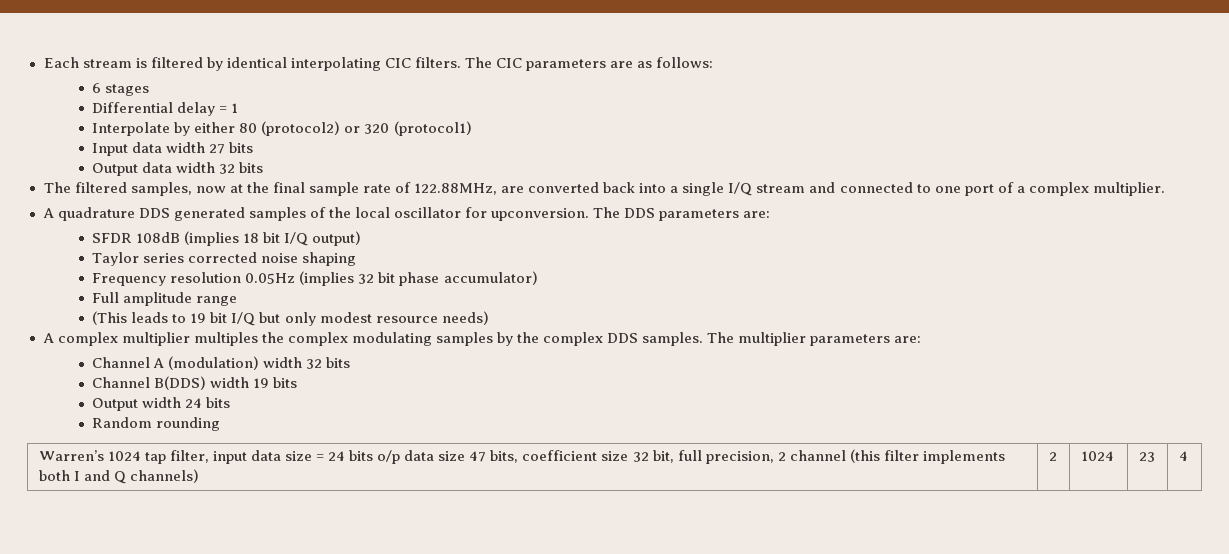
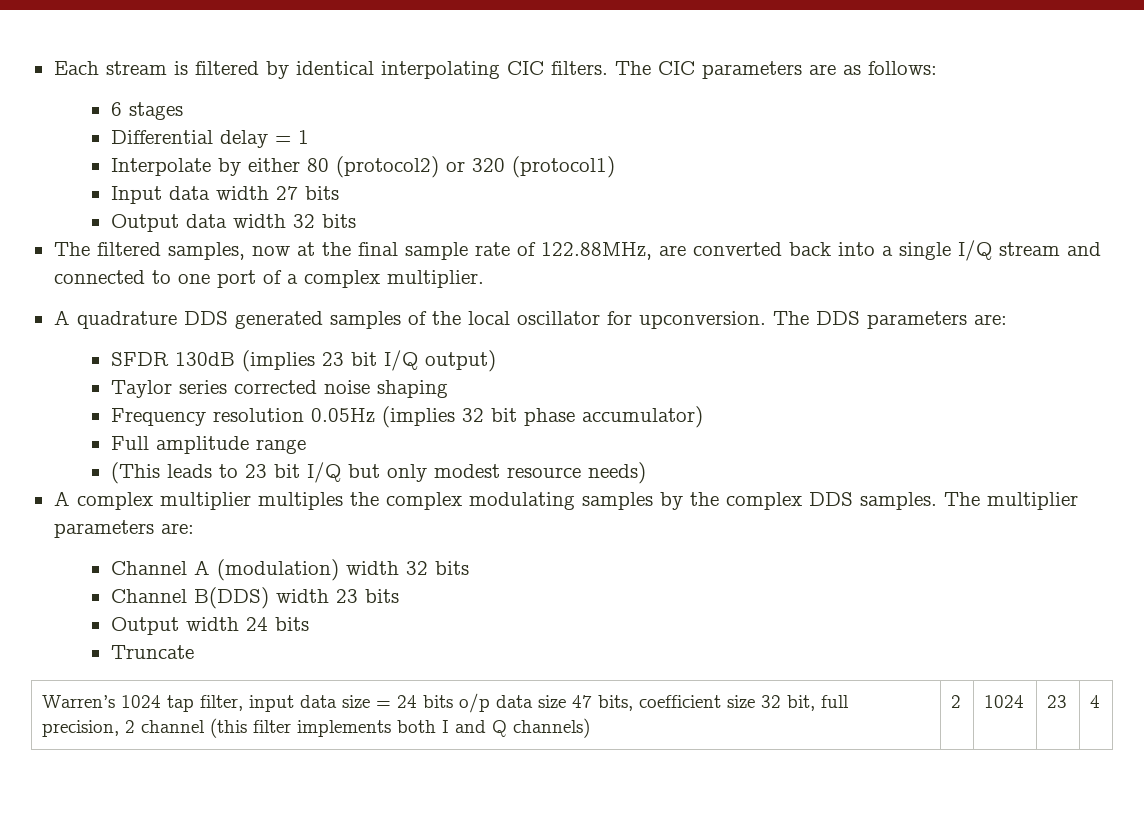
[136,231,260,246] 108dB (implies 18 -> [174,350,344,372] 130dB (implies 23
[190,313,207,323] 19 -> [244,464,267,478] 23
[253,378,270,388] 19 -> [335,589,358,603] 23
[92,417,221,431] Random rounding -> [110,645,194,659] Truncate

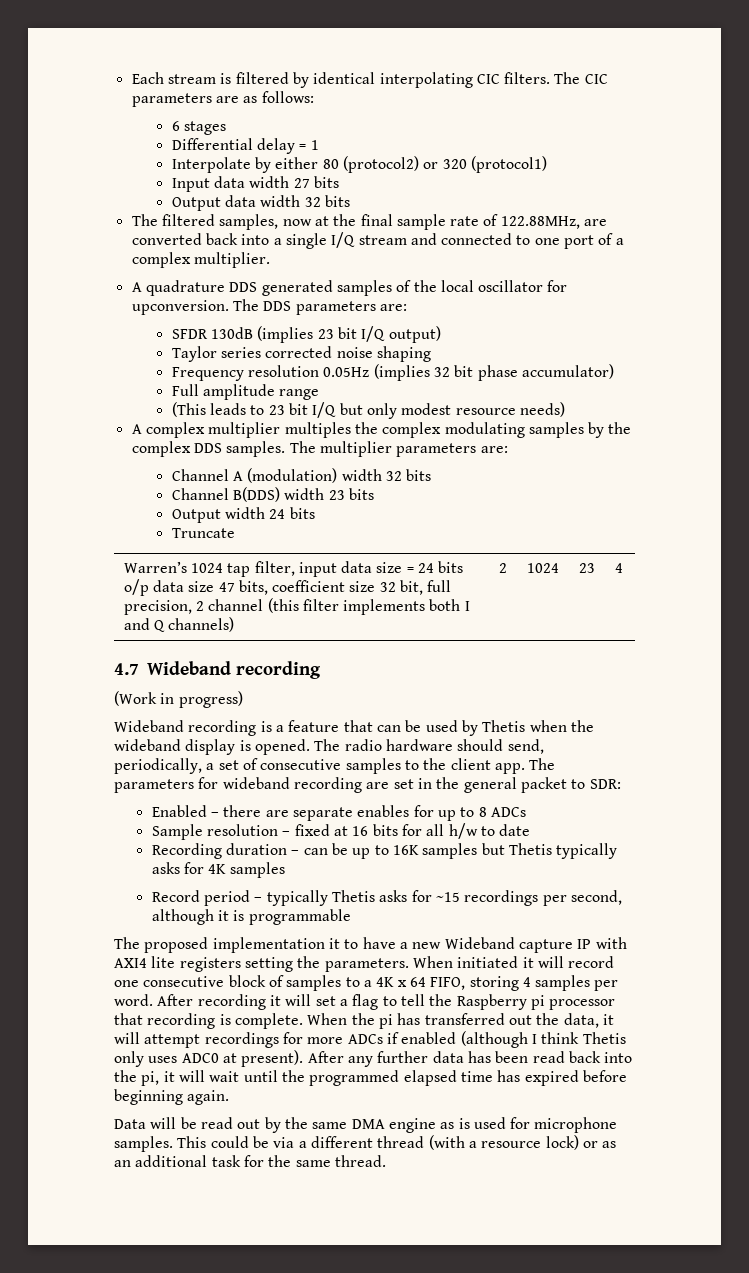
(1100, 701) none -> [114,661,321,679] [114,691,243,708] [114,720,594,736] [114,739,544,755] [114,758,556,774] [114,777,621,793] [151,805,526,821] [151,823,531,840] [151,843,618,859] [151,862,285,878] [151,890,622,906] [151,909,351,925] [114,937,627,953] [114,956,615,972] [114,975,619,991] [114,994,616,1010] [114,1013,614,1029] [114,1031,626,1048] [114,1050,633,1067] [114,1070,627,1086] [114,1089,230,1105] [114,1117,618,1133] [114,1135,617,1152] [114,1155,386,1167] // 4.7 Wideband recording // (Work in progress) // Wideband recording is a feature that can be used by Thetis when the wideband display is opened. The radio hardware should send, periodically, a set of consecutive samples to the client app. The parameters for wideband recording are set in the general packet to SDR: // Enabled – there are separate enables for up to 8 ADCs // Sample resolution – fixed at 16 bits for all h/w to date // Recording duration – can be up to 16K samples but Thetis typically asks for 4K samples // Record period – typically Thetis asks for ~15 recordings per second, although it is programmable // The proposed implementation it to have a new Wideband capture IP with AXI4 lite registers setting the parameters. When initiated it will record one consecutive block of samples to a 4K x 64 FIFO, storing 4 samples per word. After recording it will set a flag to tell the Raspberry pi processor that recording is complete. When the pi has transferred out the data, it will attempt recordings for more ADCs if enabled (although I think Thetis only uses ADC0 at present). After any further data has been read back into the pi, it will wait until the programmed elapsed time has expired before beginning again. // Data will be read out by the same DMA engine as is used for microphone samples. This could be via a different thread (with a resource lock) or as an additional task for the same thread.

